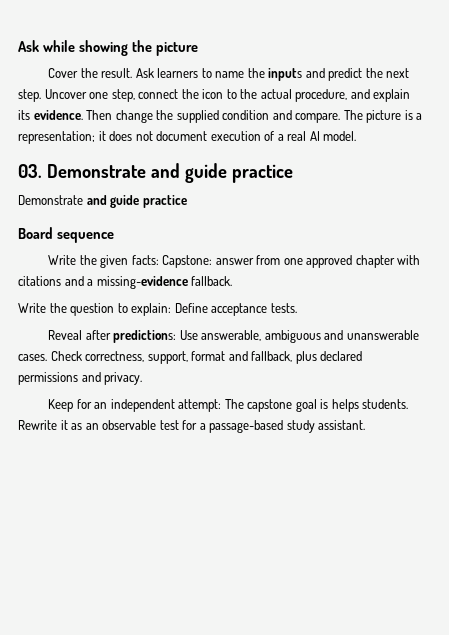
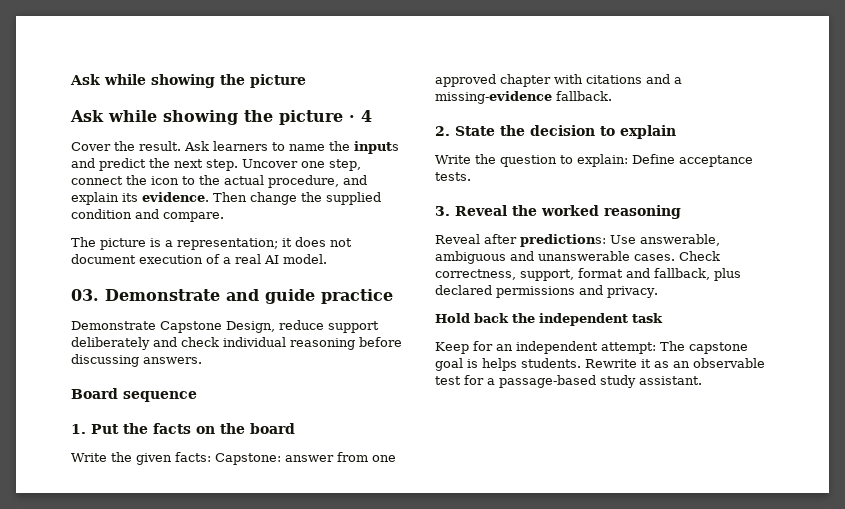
[18,40,198,56] Ask while showing the picture -> [70,74,306,88] [70,110,372,125] Ask while showing the picture // Ask while showing the picture · 4
(341, 118) none -> (224, 217) //
[86,195,187,208] [18,227,114,243] and guide practice // Board sequence -> [160,320,379,333] [71,337,402,350] [71,354,202,367] [71,388,197,402] [71,423,295,434] Capstone Design, reduce support deliberately and check individual reasoning before discussing answers. // Board sequence // 1. Put the facts on the board
(233, 281) none -> [435,125,676,139] // 2. State the decision to explain
(297, 308) none -> [435,205,681,219] // 3. Reveal the worked reasoning
(143, 378) none -> [435,313,663,326] // Hold back the independent task

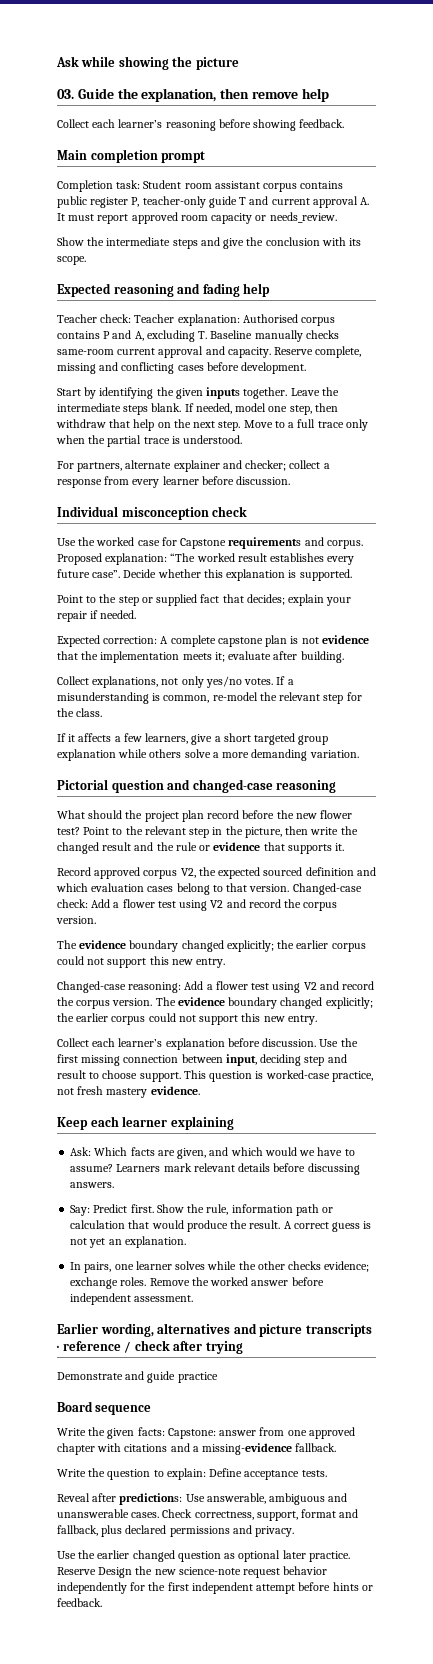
[70,110,372,125] [71,141,399,154] [71,158,361,171] [71,175,367,188] [71,192,381,205] [71,209,224,222] [71,237,352,250] [71,254,327,264] [71,289,393,304] [71,320,379,333] [71,337,402,350] [71,354,202,367] [71,388,197,402] [71,423,295,434] Ask while showing the picture · 4 // Cover the result. Ask learners to name the inputs and predict the next step. Uncover one step, connect the icon to the actual procedure, and explain its evidence. Then change the supplied condition and compare. // The picture is a representation; it does not document execution of a real AI model. // 03. Demonstrate and guide practice // Demonstrate Capstone Design, reduce support deliberately and check individual reasoning before discussing answers. // Board sequence // 1. Put the facts on the board -> [57,88,329,102] [57,119,345,131] [57,149,206,163] [57,180,344,192] [57,196,370,208] [57,212,337,224] [57,237,362,249] [57,256,86,265] [57,283,271,297] [57,314,336,326] [57,330,339,342] [57,346,362,358] [57,362,307,374] [57,387,339,399] [57,403,338,415] [56,419,368,431] [56,435,243,447] [57,460,330,472] [57,476,291,488] [57,506,248,520] [57,537,363,549] [57,553,355,565] [57,569,352,581] [57,594,352,606] [57,610,137,622] [57,635,369,647] [57,651,344,663] [57,676,294,688] [57,692,362,704] [57,708,103,717] [57,733,329,745] [57,749,359,761] [57,779,337,793] [57,810,353,822] [57,826,358,838] [57,842,345,854] [57,867,376,879] [56,883,362,895] [57,899,338,911] [56,916,96,924] [57,940,366,952] [57,956,226,968] [57,981,375,993] [57,997,373,1009] [57,1013,317,1025] [57,1038,358,1050] [57,1054,347,1066] [57,1070,373,1082] [57,1086,200,1098] [57,1116,234,1130] [70,1147,355,1159] [70,1163,360,1175] [70,1182,115,1188] [70,1204,334,1216] [70,1220,372,1232] [70,1236,186,1248] [70,1261,370,1273] [70,1277,324,1289] [70,1293,194,1305] [57,1323,372,1337] [57,1340,243,1354] [57,1371,218,1383] [57,1401,152,1415] 03. Guide the explanation, then remove help // Collect each learner’s reasoning before showing feedback. // Main completion prompt // Completion task: Student room assistant corpus contains public register P, teacher-only guide T and current approval A. It must report approved room capacity or needs_review. // Show the intermediate steps and give the conclusion with its scope. // Expected reasoning and fading help // Teacher check: Teacher explanation: Authorised corpus contains P and A, excluding T. Baseline manually checks same-room current approval and capacity. Reserve complete, missing and conflicting cases before development. // Start by identifying the given inputs together. Leave the intermediate steps blank. If needed, model one step, then withdraw that help on the next step. Move to a full trace only when the partial trace is understood. // For partners, alternate explainer and checker; collect a response from every learner before discussion. // Individual misconception check // Use the worked case for Capstone requirements and corpus. Proposed explanation: “The worked result establishes every future case”. Decide whether this explanation is supported. // Point to the step or supplied fact that decides; explain your repair if needed. // Expected correction: A complete capstone plan is not evidence that the implementation meets it; evaluate after building. // Collect explanations, not only yes/no votes. If a misunderstanding is common, re-model the relevant step for the class. // If it affects a few learners, give a short targeted group explanation while others solve a more demanding variation. // Pictorial question and changed-case reasoning // What should the project plan record before the new flower test? Point to the relevant step in the picture, then write the changed result and the rule or evidence that supports it. // Record approved corpus V2, the expected sourced definition and which evaluation cases belong to that version. Changed-case check: Add a flower test using V2 and record the corpus version. // The evidence boundary changed explicitly; the earlier corpus could not support this new entry. // Changed-case reasoning: Add a flower test using V2 and record the corpus version. The evidence boundary changed explicitly; the earlier corpus could not support this new entry. // Collect each learner’s explanation before discussion. Use the first missing connection between input, deciding step and result to choose support. This question is worked-case practice, not fresh mastery evidence. // Keep each learner explaining // Ask: Which facts are given, and which would we have to assume? Learners mark relevant details before discussing answers. // Say: Predict first. Show the rule, information path or calculation that would produce the result. A correct guess is not yet an explanation. // In pairs, one learner solves while the other checks evidence; exchange roles. Remove the worked answer before independent assessment. // Earlier wording, alternatives and picture transcripts · reference / check after trying // Demonstrate and guide practice // Board sequence
[435,125,676,139] // 2. State the decision to explain -> (337, 1447) none
[435,205,681,219] // 3. Reveal the worked reasoning -> (327, 1473) none
[435,313,663,326] [435,341,748,354] [435,358,765,371] [435,375,702,388] Hold back the independent task // Keep for an independent attempt: The capstone goal is helps students. Rewrite it as an observable test for a passage-based study assistant. -> [57,1550,350,1562] [57,1566,328,1578] [57,1582,373,1594] [57,1598,102,1607] Use the earlier changed question as optional later practice. Reserve Design the new science-note request behavior independently for the first independent attempt before hints or feedback.

